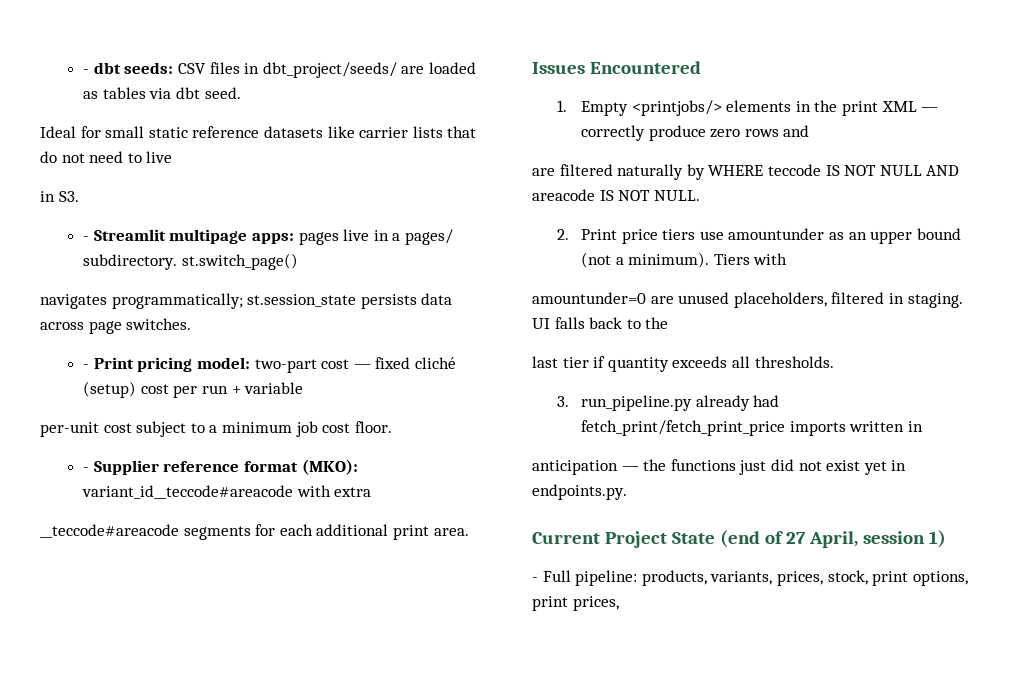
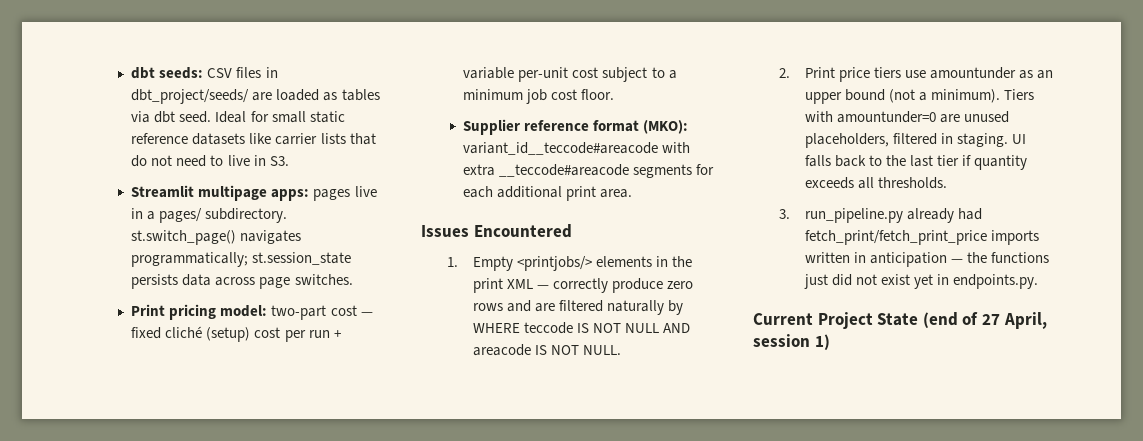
[83,69,90,74] - -> (131, 73) none
(241, 93) // -> (212, 117) none
(173, 157) // -> (250, 160) none
[83,236,90,241] - -> (289, 161) none
(298, 261) // -> (237, 237) none
[83,364,90,369] - -> (353, 279) none
(304, 388) // -> (515, 73) none
[83,467,90,472] - -> (615, 94) none
(372, 492) // -> (496, 170) none
(810, 131) // -> (531, 306) none
(788, 259) // -> (833, 116) none
(669, 323) // -> (906, 160) none
(923, 426) // -> (866, 257) none
[532,570,968,586] [532,596,619,611] // - Full pipeline: products, variants, prices, stock, print options, print prices, -> (830, 342) none

